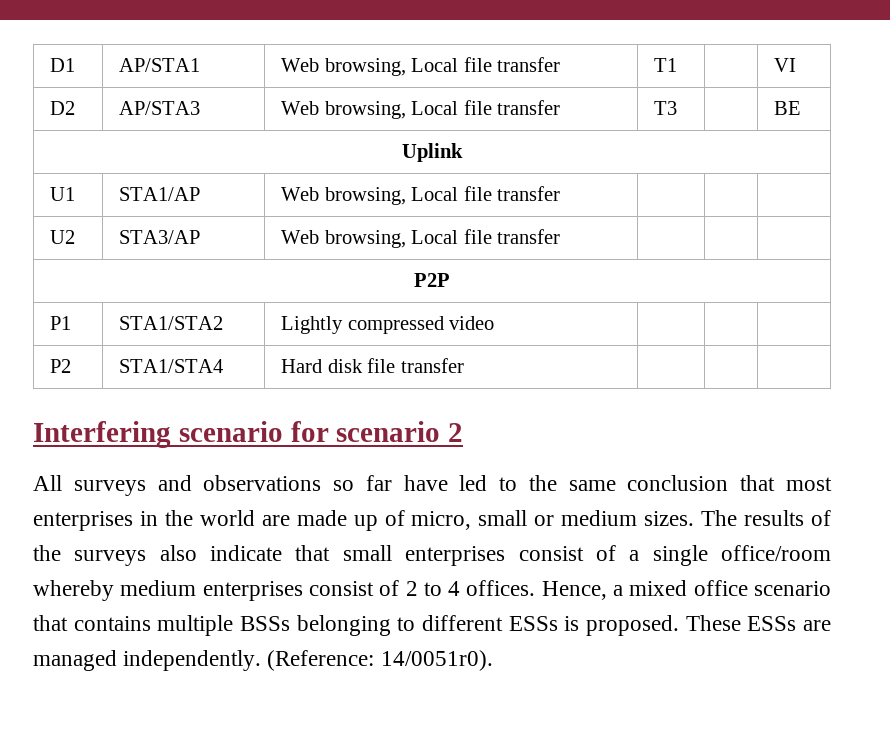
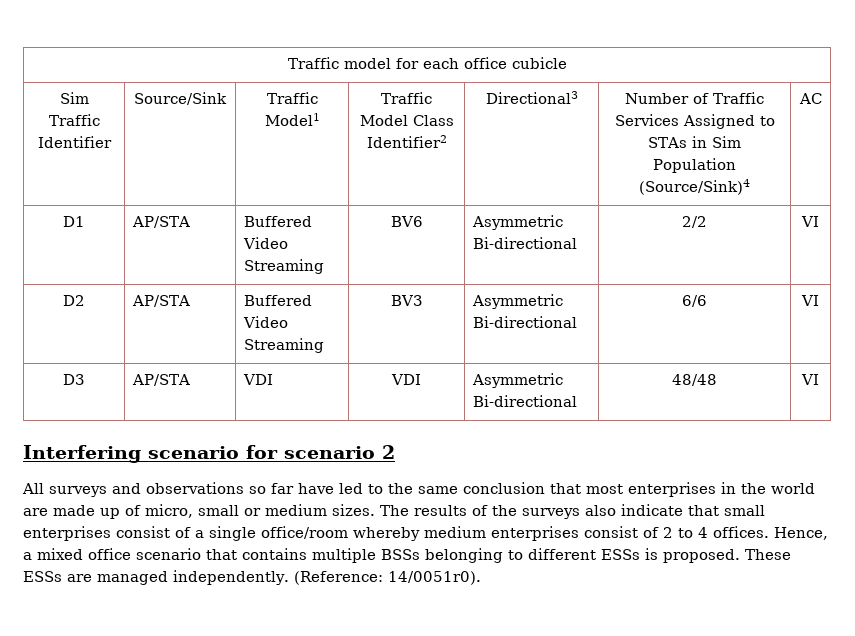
[50,58,76,72] [119,58,201,72] [281,57,561,76] [654,58,678,72] [774,58,797,72] [50,101,76,115] [119,101,201,115] [281,100,561,119] [654,101,678,115] [774,101,802,115] [402,143,463,162] [50,187,76,201] [119,187,201,201] [281,186,561,205] [50,230,76,244] [119,230,201,244] [281,229,561,248] [414,273,450,287] [50,316,72,330] [119,316,224,330] [281,316,495,334] [50,359,72,373] [119,359,224,373] [281,358,464,373] D1 | AP/STA1 | Web browsing, Local file transfer | T1 | | VI // D2 | AP/STA3 | Web browsing, Local file transfer | T3 | | BE // Uplink // U1 | STA1/AP | Web browsing, Local file transfer | | | // U2 | STA3/AP | Web browsing, Local file transfer | | | // P2P // P1 | STA1/STA2 | Lightly compressed video | | | // P2 | STA1/STA4 | Hard disk file transfer | | | -> [287,57,567,69] [59,92,89,104] [48,114,100,126] [37,136,112,148] [134,92,227,105] [266,92,318,104] [264,113,320,126] [381,92,432,104] [359,115,454,126] [366,135,447,148] [485,91,578,104] [625,92,764,104] [614,114,775,129] [648,136,741,148] [653,158,736,173] [639,179,750,195] [798,93,822,104] [63,216,85,227] [131,216,190,228] [243,216,312,227] [242,237,288,249] [243,259,324,274] [390,216,423,227] [471,215,563,230] [472,237,577,249] [682,216,707,228] [801,216,819,227] [63,295,85,306] [131,295,190,307] [243,295,312,306] [242,316,288,328] [243,338,324,353] [390,295,423,306] [471,294,563,309] [472,316,577,328] [682,295,707,307] [801,295,819,306] [63,374,85,385] [131,374,190,386] [242,374,273,385] [391,374,421,385] [471,373,563,388] [472,395,577,407] [672,374,717,386] [801,374,819,385] Traffic model for each office cubicle // Sim Traffic Identifier | Source/Sink | Traffic Model1 | Traffic Model Class Identifier2 | Directional3 | Number of Traffic Services Assigned to STAs in Sim Population (Source/Sink)4 | AC // D1 | AP/STA | Buffered Video Streaming | BV6 | Asymmetric Bi-directional | 2/2 | VI // D2 | AP/STA | Buffered Video Streaming | BV3 | Asymmetric Bi-directional | 6/6 | VI // D3 | AP/STA | VDI | VDI | Asymmetric Bi-directional | 48/48 | VI

